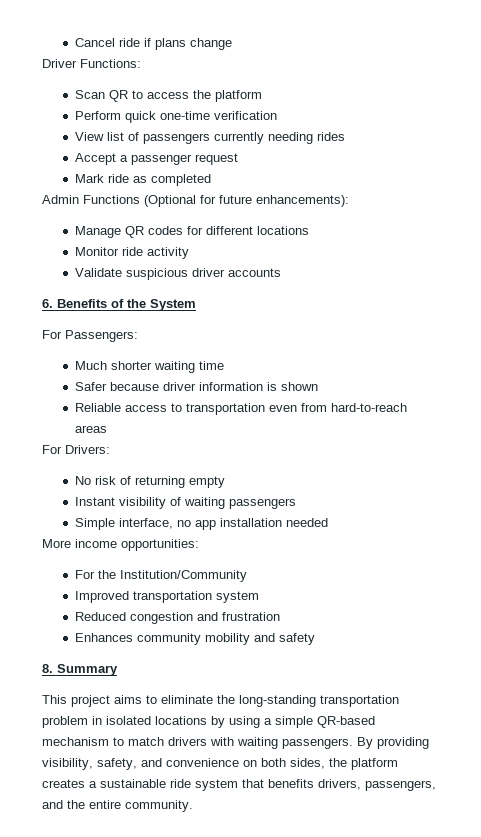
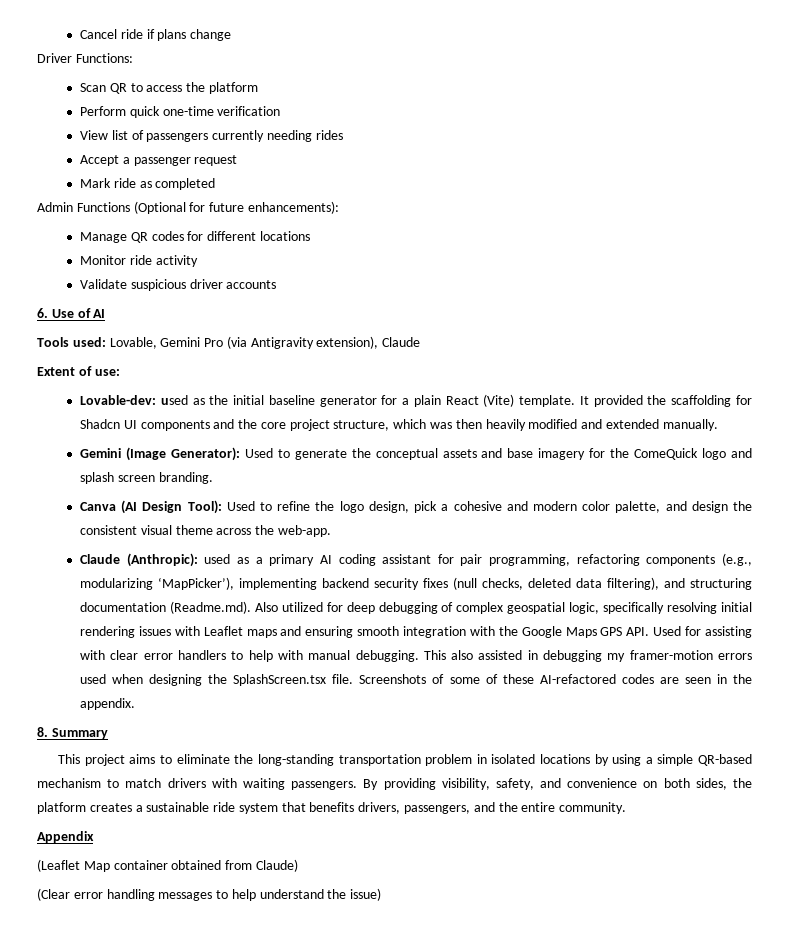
[57,299,196,311] [42,330,138,342] [74,361,224,373] [74,382,318,391] [74,403,407,415] [74,425,107,433] [42,445,110,454] [74,476,225,488] [74,497,296,509] [74,518,328,530] [42,539,199,551] [74,570,247,582] [74,591,259,603] [74,612,280,624] [74,633,315,645] Benefits of the System // For Passengers: // Much shorter waiting time // Safer because driver information is shown // Reliable access to transportation even from hard-to-reach areas // For Drivers: // No risk of returning empty // Instant visibility of waiting passengers // Simple interface, no app installation needed // More income opportunities: // For the Institution/Community // Improved transportation system // Reduced congestion and frustration // Enhances community mobility and safety -> [51,308,106,318] [37,336,421,349] [37,366,120,376] [79,394,753,407] [79,419,718,431] [79,447,752,461] [79,472,213,484] [79,500,752,514] [79,525,331,537] [79,553,752,567] [79,577,753,590] [79,601,753,614] [79,626,753,638] [79,650,752,662] [79,674,752,686] [79,698,135,710] Use of AI // Tools used: Lovable, Gemini Pro (via Antigravity extension), Claude // Extent of use: // Lovable-dev: used as the initial baseline generator for a plain React (Vite) template. It provided the scaffolding for Shadcn UI components and the core project structure, which was then heavily modified and extended manually. // Gemini (Image Generator): Used to generate the conceptual assets and base imagery for the ComeQuick logo and splash screen branding. // Canva (AI Design Tool): Used to refine the logo design, pick a cohesive and modern color palette, and design the consistent visual theme across the web-app. // Claude (Anthropic): used as a primary AI coding assistant for pair programming, refactoring components (e.g., modularizing ‘MapPicker’), implementing backend security fixes (null checks, deleted data filtering), and structuring documentation (Readme.md). Also utilized for deep debugging of complex geospatial logic, specifically resolving initial rendering issues with Leaflet maps and ensuring smooth integration with the Google Maps GPS API. Used for assisting with clear error handlers to help with manual debugging. This also assisted in debugging my framer-motion errors used when designing the SplashScreen.tsx file. Screenshots of some of these AI-refactored codes are seen in the appendix.
(193, 806) none -> [37,831,94,843] [37,859,298,872] [37,888,382,901] // Appendix // (Leaflet Map container obtained from Claude) // (Clear error handling messages to help understand the issue)

